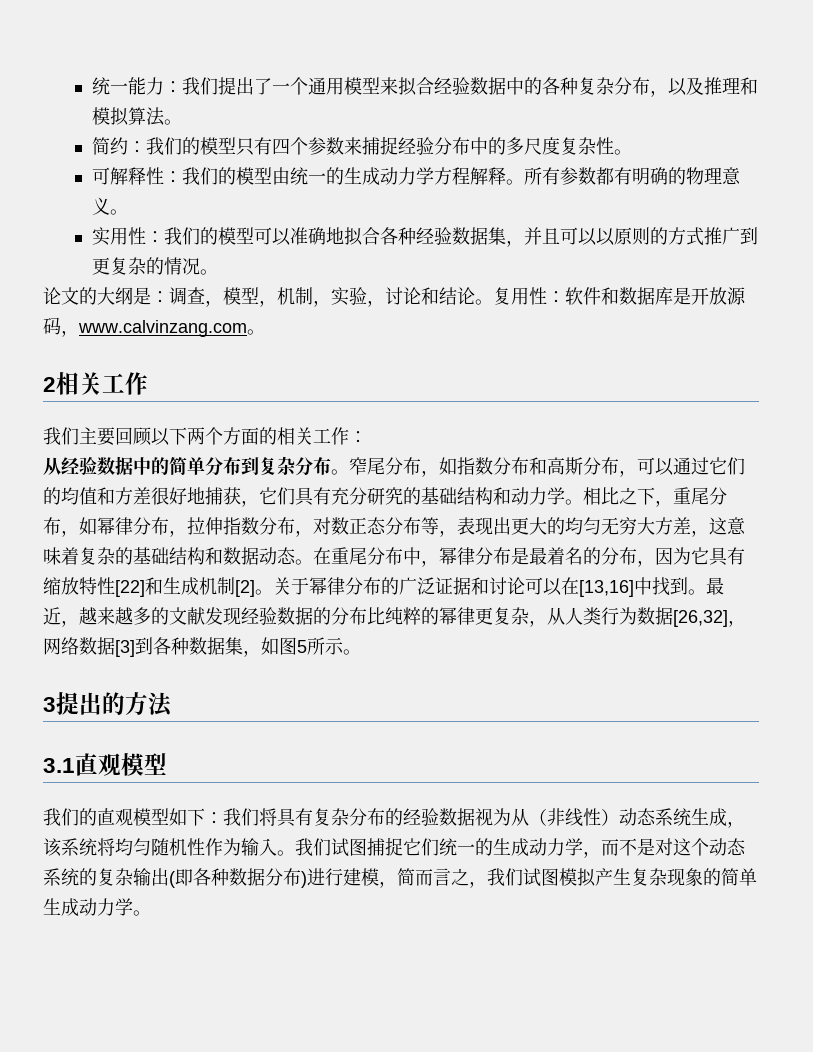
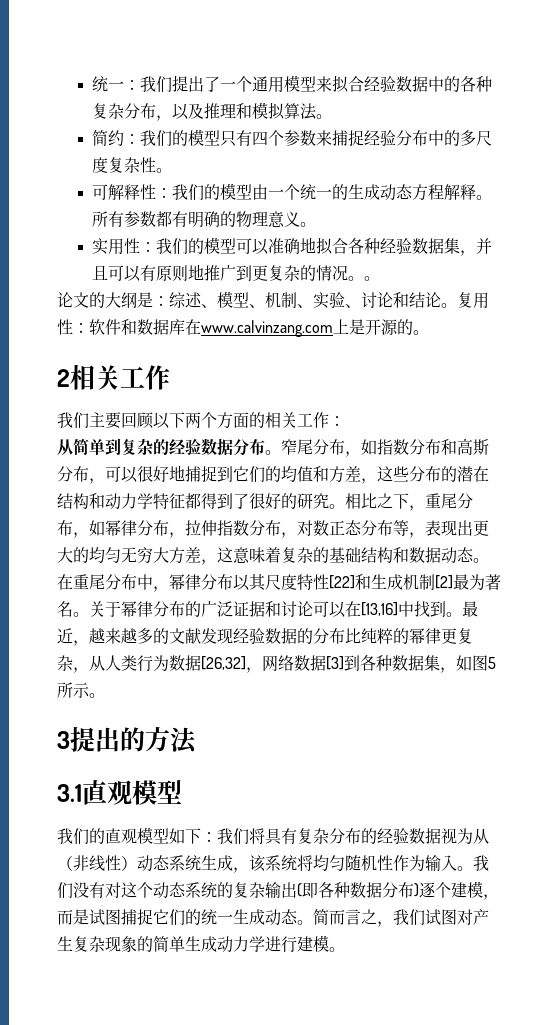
[91,77,164,95] 统一能力 -> [92,76,125,92] 统一
[289,167,434,185] 统一的生成动力学 -> [268,184,414,201] 一个统一的生成动态
[595,227,704,246] 以原则的方式 -> [140,264,205,282] 有原则地
(218, 272) none -> [364,276,381,281] 。
[169,287,385,307] 调查，模型，机制，实验， -> [169,291,361,309] 综述、模型、机制、实验、
[673,287,746,305] [43,317,247,337] 是开放源码，www.calvinzang.com -> [185,319,413,337] 在www.calvinzang.com上是开源的
[61,456,296,476] 经验数据中的简单分布到复杂 -> [73,438,233,456] 简单到复杂的经验数据
[673,457,709,475] 通过 -> [137,465,233,482] 很好地捕捉到
[151,487,565,507] 很好地捕获，它们具有充分研究的基础结构和动力学 -> [361,466,489,484] [57,493,329,510] ，这些分布的潜在结构和动力学特征都得到了很好的研究
[511,547,745,567] [43,577,79,595] 是最着名的分布，因为它具有缩放 -> [233,574,297,591] 以其尺度
(255, 588) none -> [453,574,501,590] [57,601,73,617] 最为著名
[331,837,655,858] 试图捕捉它们统一的生成动力学，而不是 -> [73,882,105,898] 没有
[307,868,397,888] 进行建模， -> [419,881,499,900] [57,909,313,926] 逐个建模，而是试图捕捉它们的统一生成动态。
[559,868,596,887] 模拟 -> [457,909,473,925] 对
(133, 907) none -> [265,935,329,953] 进行建模

